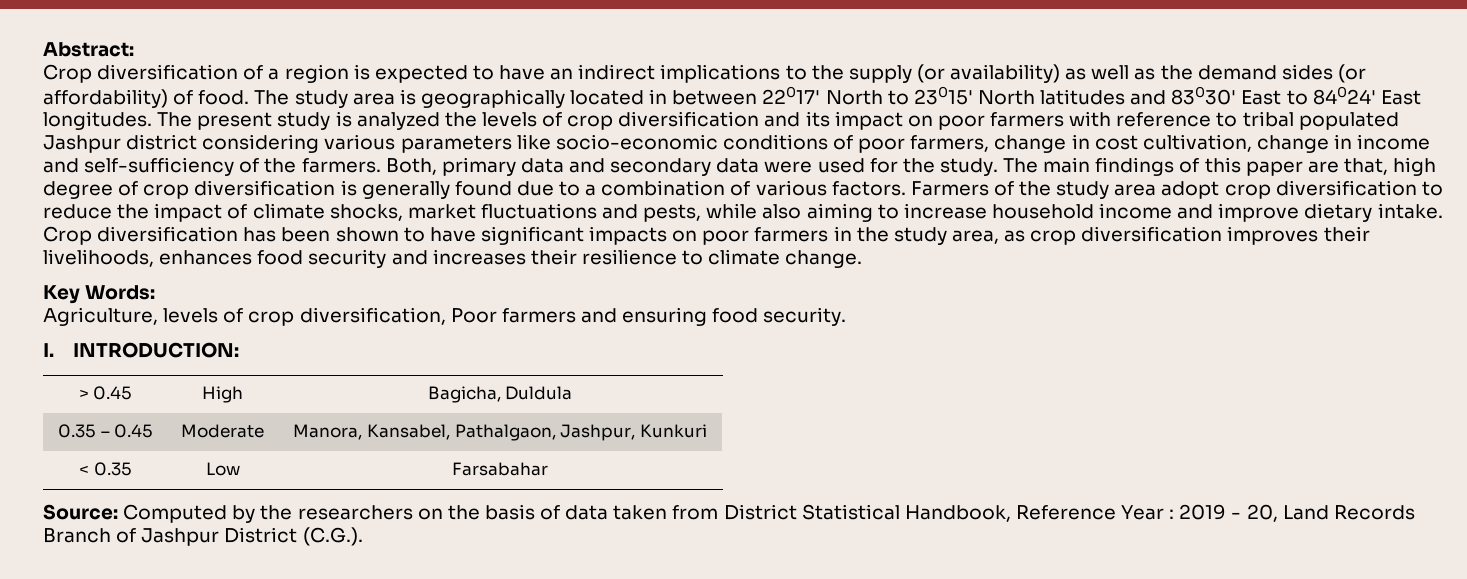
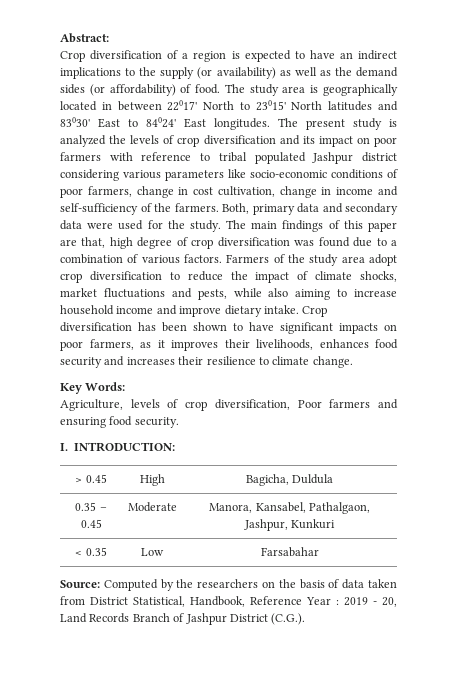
[340,180,450,199] is generally -> [294,240,315,246] was
[754,226,1223,245] farmers in the study area, as crop diversification -> [89,339,165,350] farmers, as it
[801,504,900,520] Statistical -> [133,596,185,607] Statistical,

